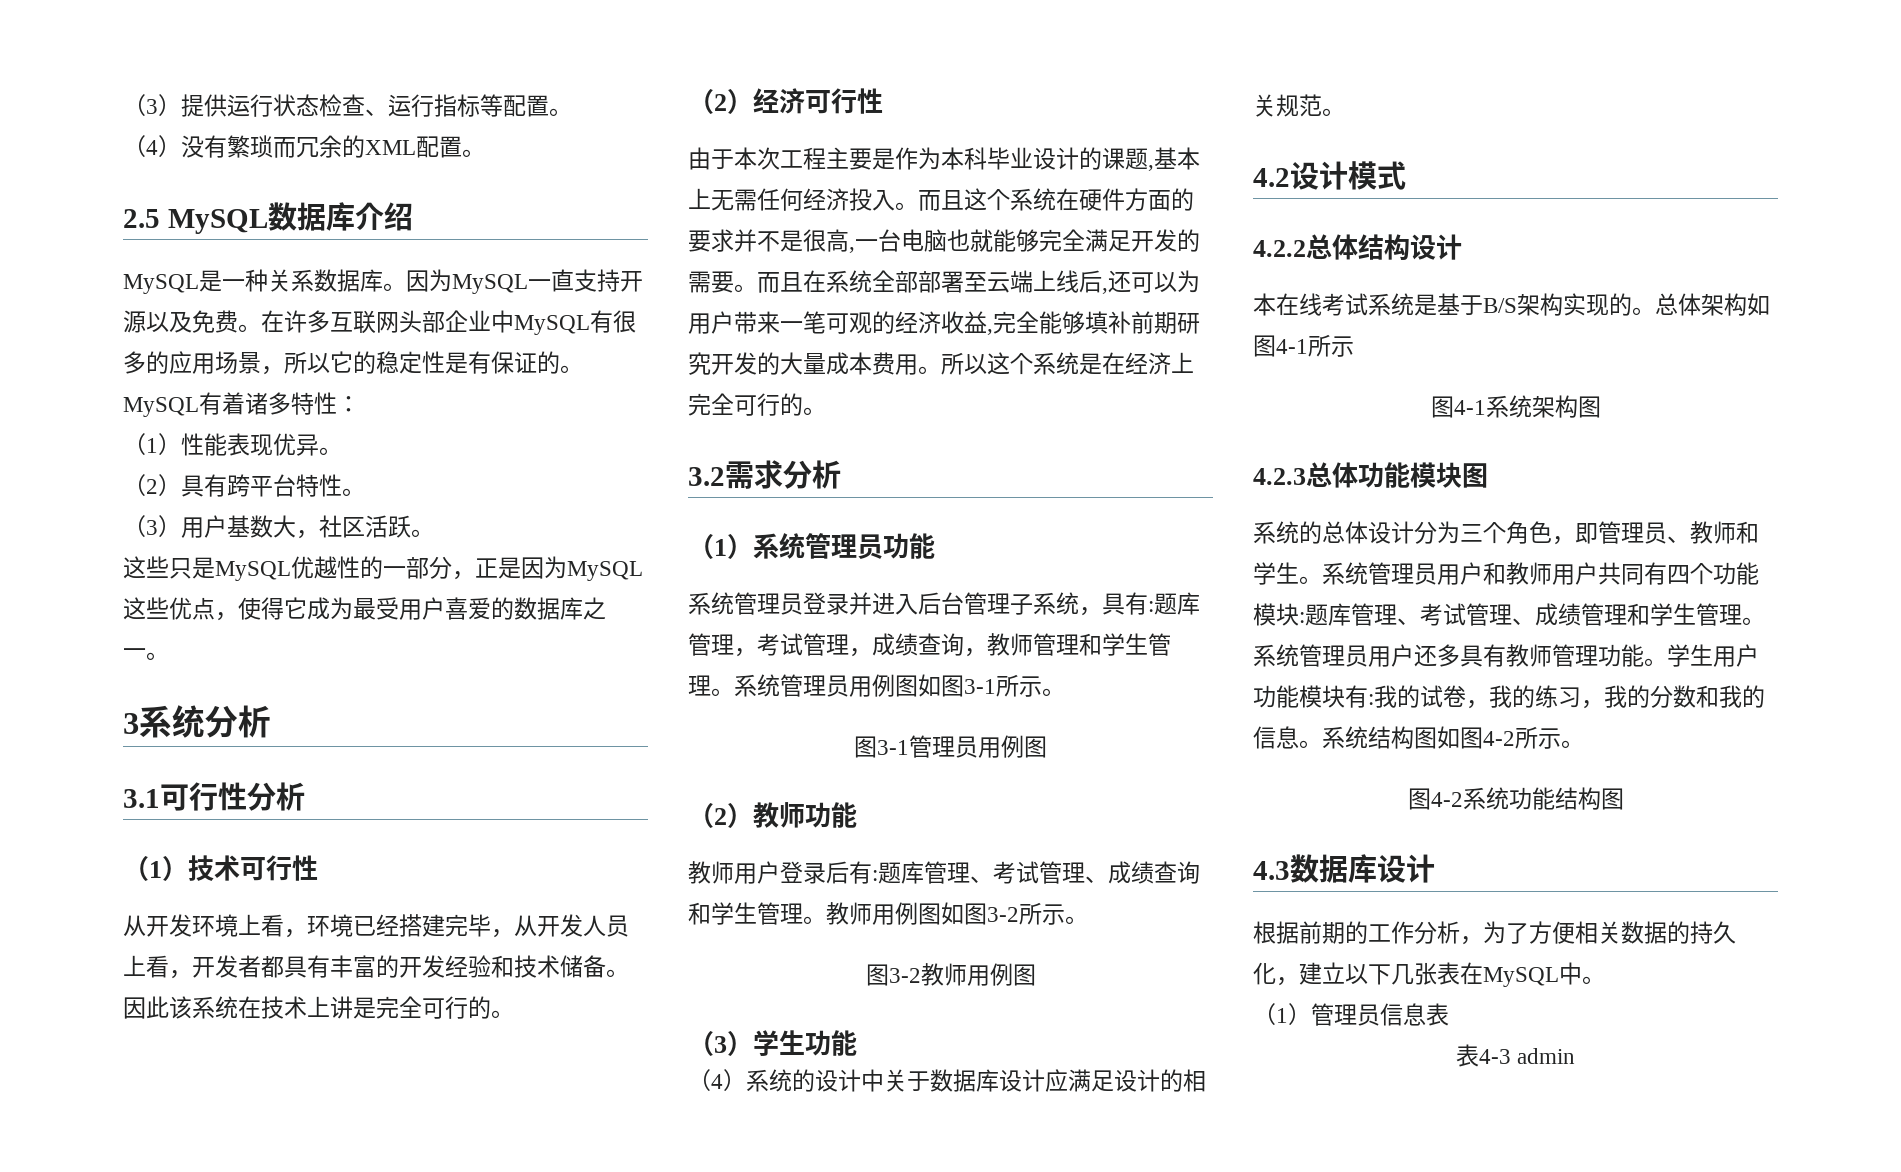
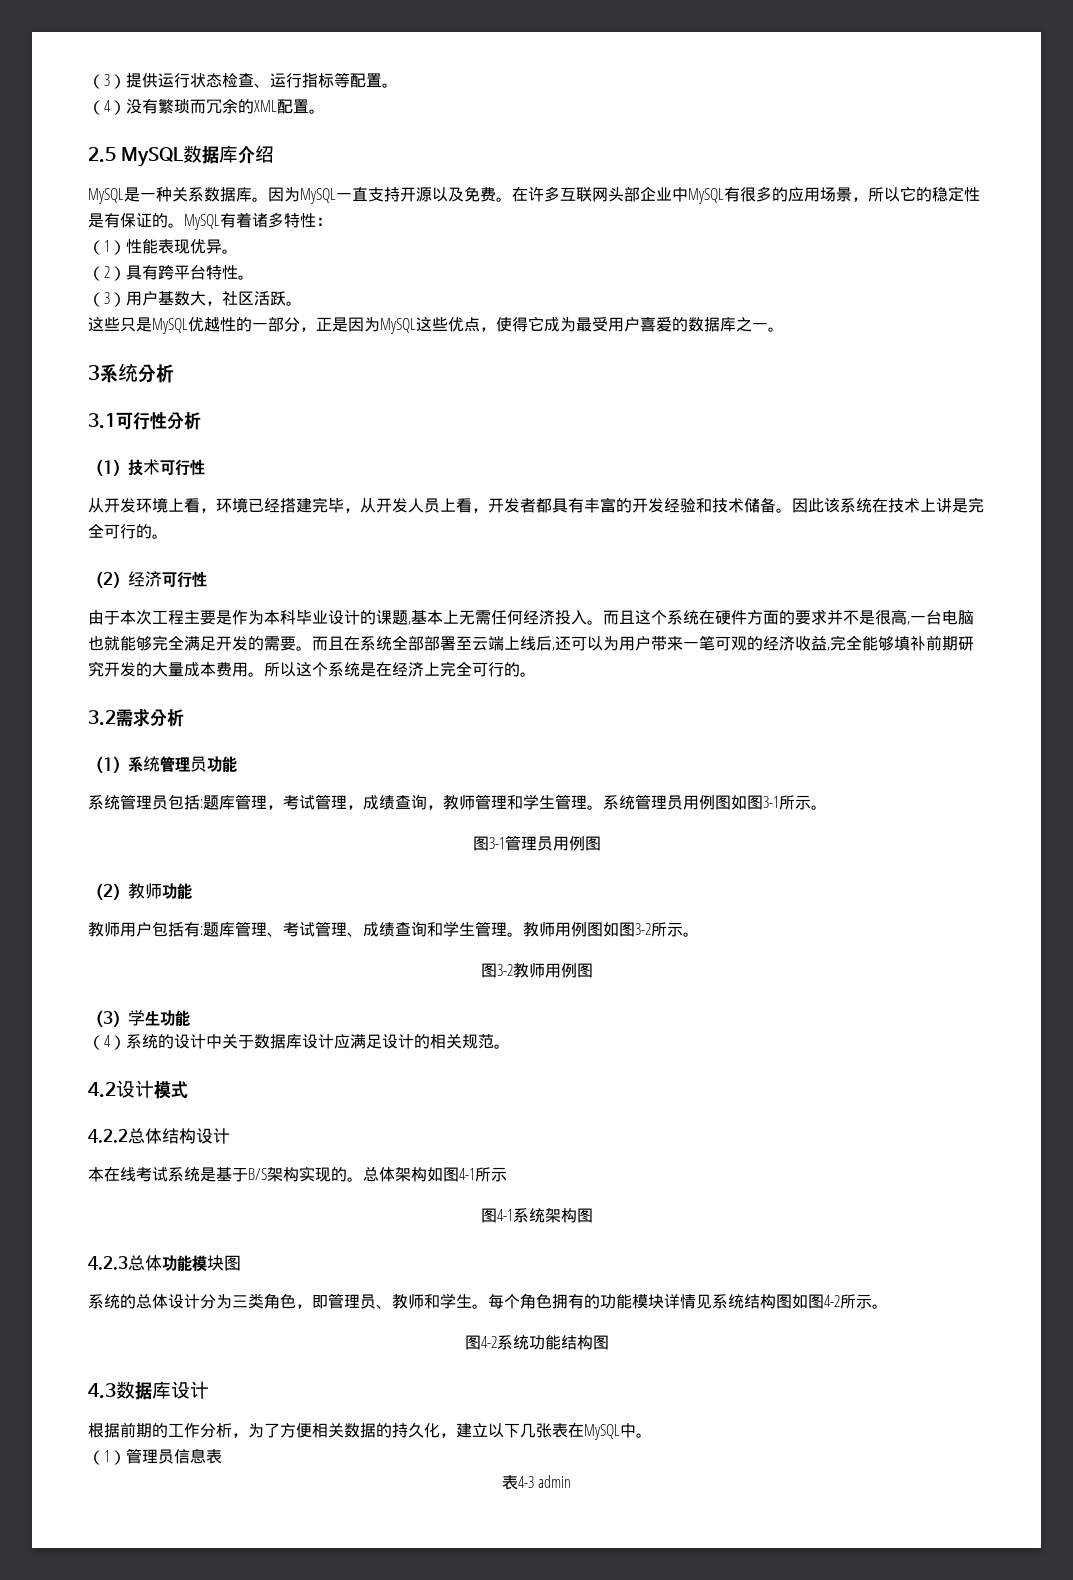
[803,592,1148,616] 登录并进入后台管理子系统，具有 -> [168,794,200,810] 包括
[780,861,849,884] 登录后 -> [152,921,184,937] 包括
[1483,522,1506,544] 个 -> [248,1293,264,1309] 类
[1322,562,1759,585] [1253,603,1765,626] [1253,644,1759,667] [1253,685,1765,709] [1253,726,1322,749] 系统管理员用户和教师用户共同有四个功能模块:题库管理、考试管理、成绩管理和学生管理。系统管理员用户还多具有教师管理功能。学生用户功能模块有:我的试卷，我的练习，我的分数和我的信息。 -> [488,1293,712,1309] 每个角色拥有的功能模块详情见

